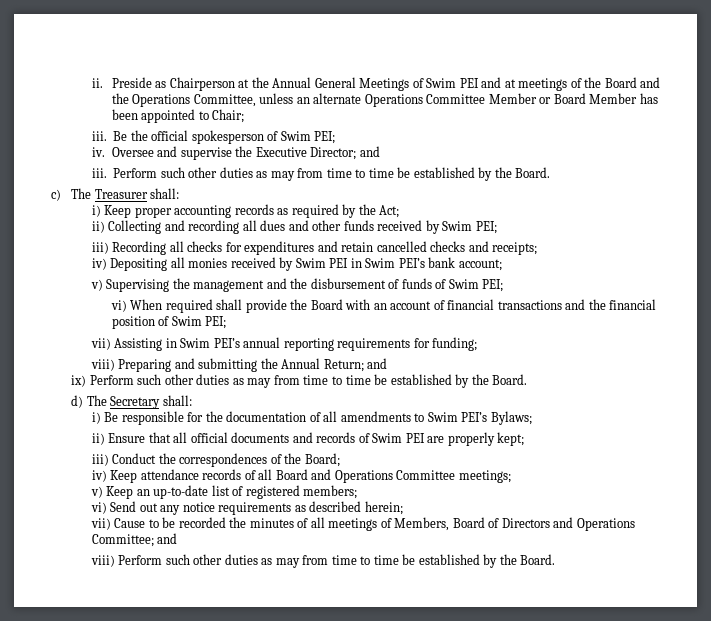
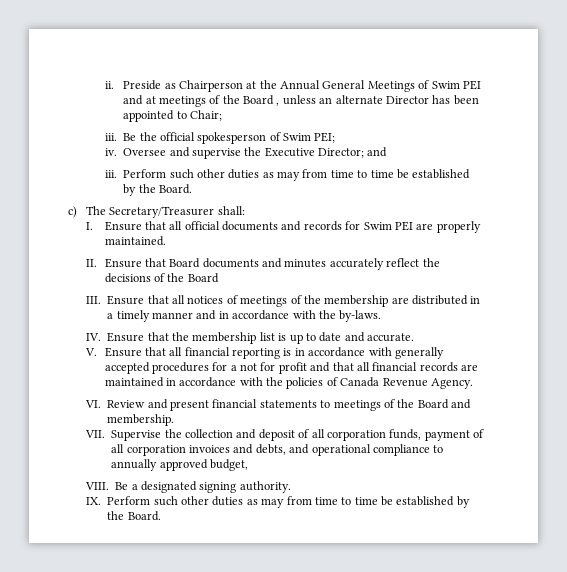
[640,77,661,88] [111,93,638,107] and the Operations Committee, unless an alternate Operations Committee Member or Board Member -> [276,95,429,106] , unless an alternate Director
[94,188,180,199] [91,204,400,218] [91,220,497,234] [91,241,538,255] [91,257,502,271] [90,278,504,292] [110,299,657,313] [111,316,227,329] [90,337,478,351] [90,358,388,372] [71,375,87,387] Treasurer shall: // i) Keep proper accounting records as required by the Act; // ii) Collecting and recording all dues and other funds received by Swim PEI; // iii) Recording all checks for expenditures and retain cancelled checks and receipts; // iv) Depositing all monies received by Swim PEI in Swim PEI’s bank account; // v) Supervising the management and the disbursement of funds of Swim PEI; // vi) When required shall provide the Board with an account of financial transactions and the financial position of Swim PEI; // vii) Assisting in Swim PEI’s annual reporting requirements for funding; // viii) Preparing and submitting the Annual Return; and // ix) -> [109,206,245,218] [86,221,481,233] [104,236,166,246] [86,258,440,270] [104,273,219,283] [86,295,481,307] [107,310,382,322] [86,332,415,344] [85,347,444,359] [104,362,479,374] [104,377,473,389] [85,399,472,411] [107,414,175,426] [85,429,485,441] [111,444,444,456] [111,459,249,471] [85,481,291,493] [86,497,102,505] Secretary/Treasurer shall: // I. Ensure that all official documents and records for Swim PEI are properly maintained. // II. Ensure that Board documents and minutes accurately reflect the decisions of the Board // III. Ensure that all notices of meetings of the membership are distributed in a timely manner and in accordance with the by-laws. // IV. Ensure that the membership list is up to date and accurate. // V. Ensure that all financial reporting is in accordance with generally accepted procedures for a not for profit and that all financial records are maintained in accordance with the policies of Canada Revenue Agency. // VI. Review and present financial statements to meetings of the Board and membership. // VII. Supervise the collection and deposit of all corporation funds, payment of all corporation invoices and debts, and operational compliance to annually approved budget, // VIII. Be a designated signing authority. // IX.
[71,395,192,409] [91,411,532,425] [91,432,525,446] [91,453,340,467] [91,469,511,483] [90,485,358,499] [90,501,403,515] [90,517,635,531] [91,533,178,547] [90,554,556,568] // d) The Secretary shall: // i) Be responsible for the documentation of all amendments to Swim PEI’s Bylaws; // ii) Ensure that all official documents and records of Swim PEI are properly kept; // iii) Conduct the correspondences of the Board; // iv) Keep attendance records of all Board and Operations Committee meetings; // v) Keep an up-to-date list of registered members; // vi) Send out any notice requirements as described herein; // vii) Cause to be recorded the minutes of all meetings of Members, Board of Directors and Operations Committee; and // viii) Perform such other duties as may from time to time be established by the Board. -> (161, 516) none

